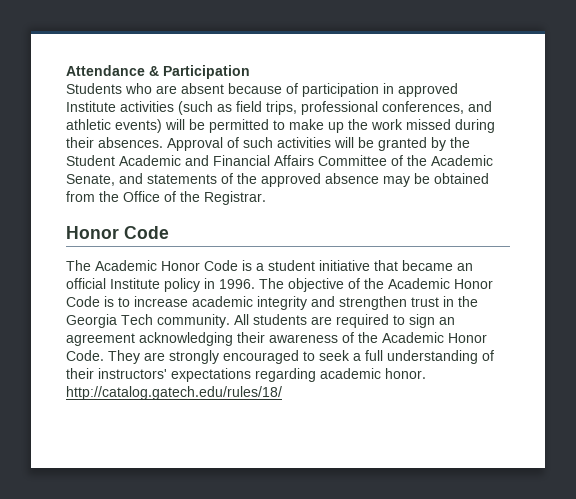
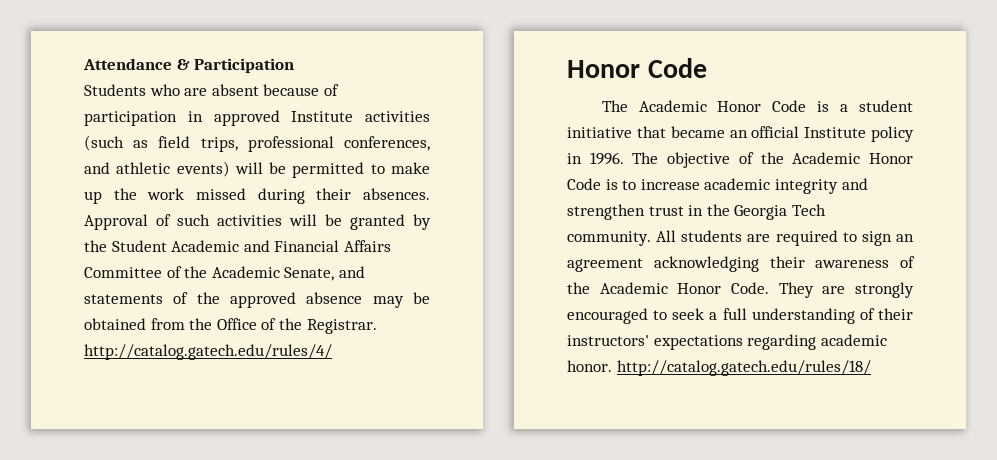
(266, 198) none -> [84,344,332,360] http://catalog.gatech.edu/rules/4/

